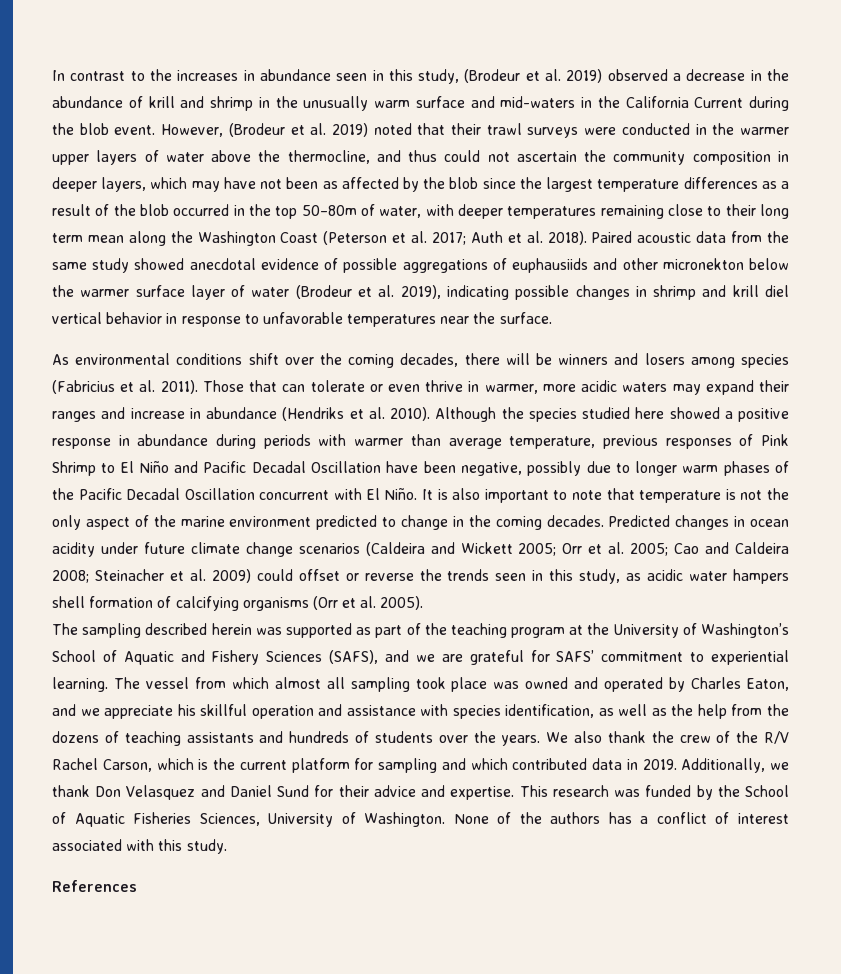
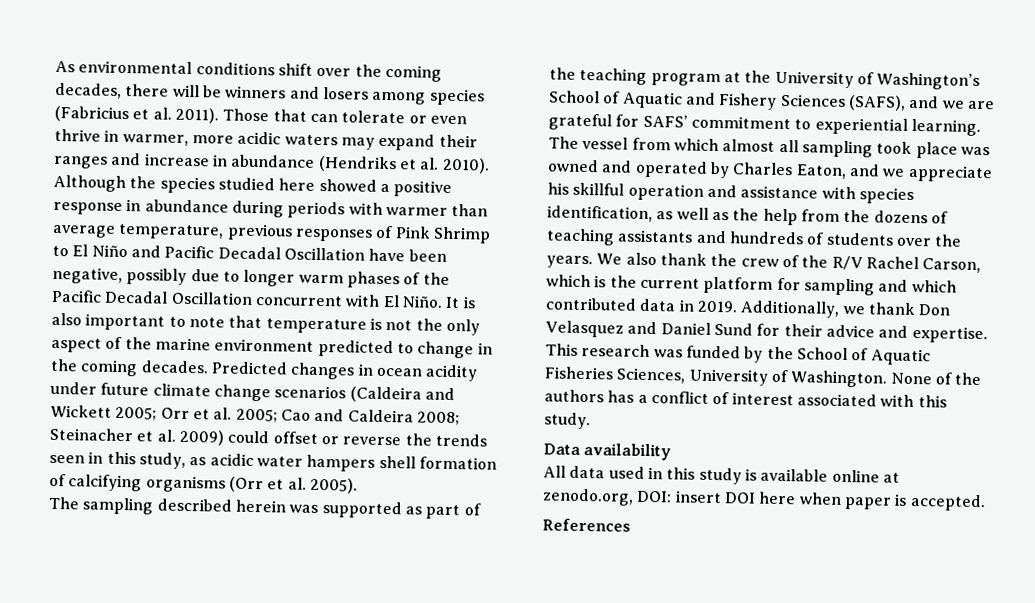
[52,69,789,84] [52,96,789,111] [52,123,790,138] [52,150,789,165] [52,177,789,192] [52,204,790,219] [52,231,790,246] [52,258,790,273] [52,285,789,300] [52,312,552,327] In contrast to the increases in abundance seen in this study, (Brodeur et al. 2019) observed a decrease in the abundance of krill and shrimp in the unusually warm surface and mid-waters in the California Current during the blob event. However, (Brodeur et al. 2019) noted that their trawl surveys were conducted in the warmer upper layers of water above the thermocline, and thus could not ascertain the community composition in deeper layers, which may have not been as affected by the blob since the largest temperature differences as a result of the blob occurred in the top 50–80m of water, with deeper temperatures remaining close to their long term mean along the Washington Coast (Peterson et al. 2017; Auth et al. 2018). Paired acoustic data from the same study showed anecdotal evidence of possible aggregations of euphausiids and other micronekton below the warmer surface layer of water (Brodeur et al. 2019), indicating possible changes in shrimp and krill diel vertical behavior in response to unfavorable temperatures near the surface. // -> (55, 66) none
(227, 846) none -> [543,443,672,461] [543,465,900,485] [542,488,986,512] // Data availability // All data used in this study is available online at zenodo.org, DOI: insert DOI here when paper is accepted.

